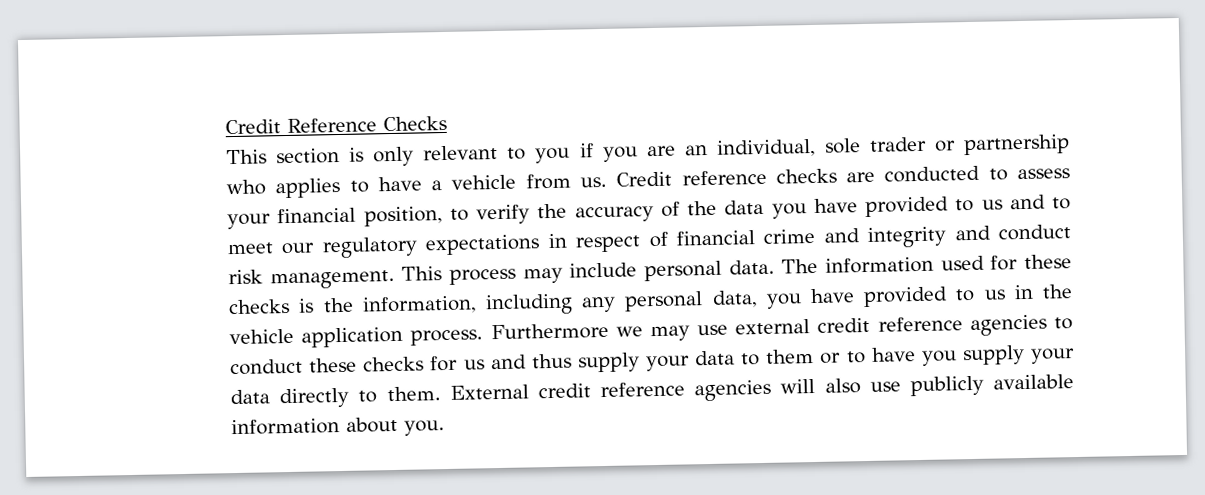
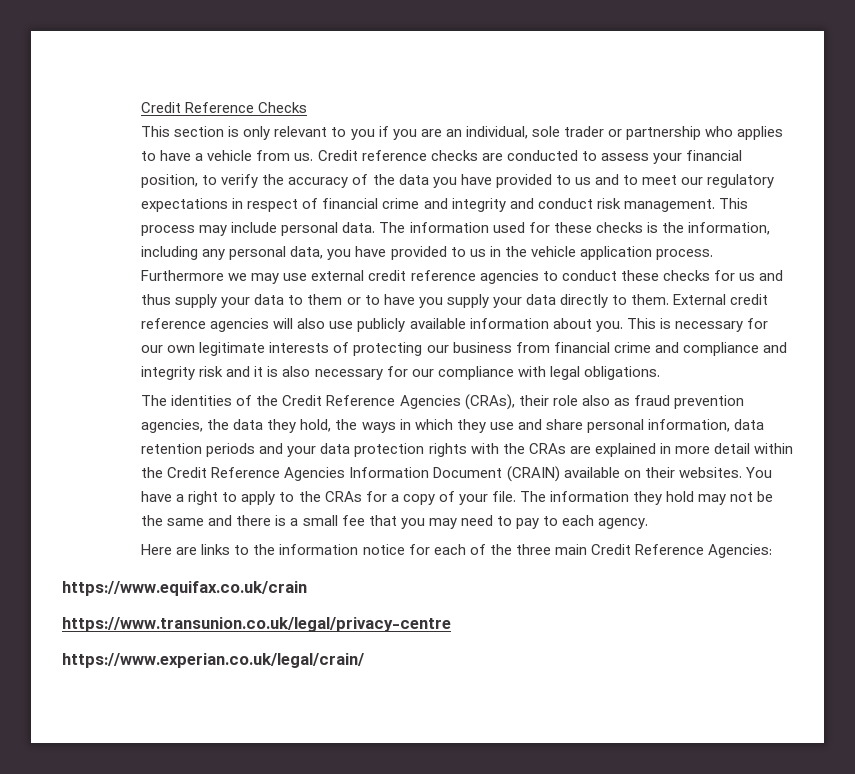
(446, 428) none -> [626,318,768,332] [141,342,787,356] [141,366,660,380] [141,394,744,410] [141,419,764,433] [141,443,793,457] [141,466,772,482] [141,491,774,505] [141,515,649,529] [141,544,772,558] [62,581,307,596] [62,617,451,632] [62,653,364,668] This is necessary for our own legitimate interests of protecting our business from financial crime and compliance and integrity risk and it is also necessary for our compliance with legal obligations. // The identities of the Credit Reference Agencies (CRAs), their role also as fraud prevention agencies, the data they hold, the ways in which they use and share personal information, data retention periods and your data protection rights with the CRAs are explained in more detail within the Credit Reference Agencies Information Document (CRAIN) available on their websites. You have a right to apply to the CRAs for a copy of your file. The information they hold may not be the same and there is a small fee that you may need to pay to each agency. // Here are links to the information notice for each of the three main Credit Reference Agencies: // https://www.equifax.co.uk/crain // https://www.transunion.co.uk/legal/privacy-centre // https://www.experian.co.uk/legal/crain/

